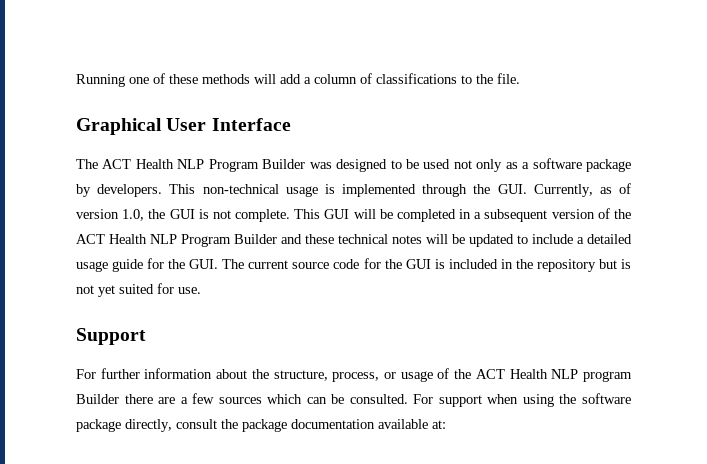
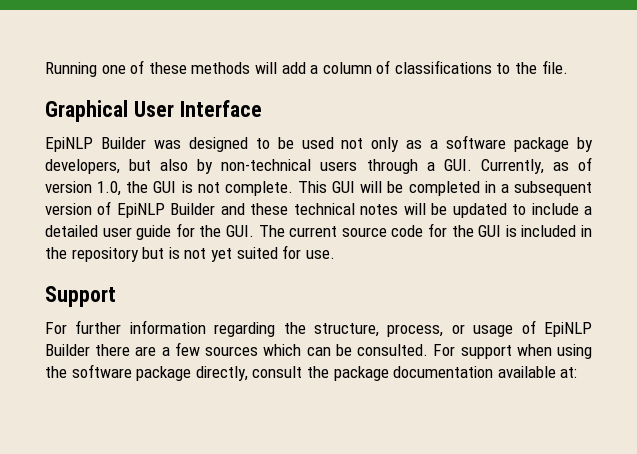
[76,159,259,172] The ACT Health NLP Program -> [45,137,93,152] EpiNLP
[97,184,491,197] developers. This non-technical usage is implemented through the -> [45,159,435,174] developers, but also by non-technical users through a
[614,209,631,219] [76,234,231,247] the ACT Health NLP Program -> [116,203,165,218] EpiNLP
[76,261,108,272] usage -> [102,227,132,237] user
[216,369,248,379] about -> [214,322,276,337] regarding
[454,369,633,382] the ACT Health NLP program -> [543,322,592,337] EpiNLP

